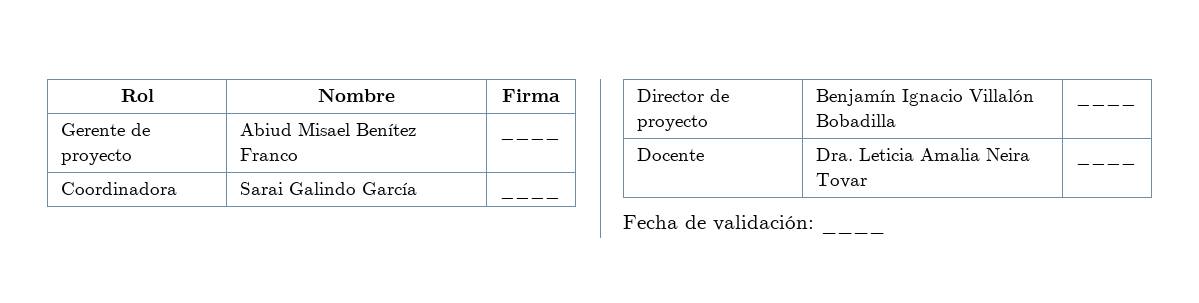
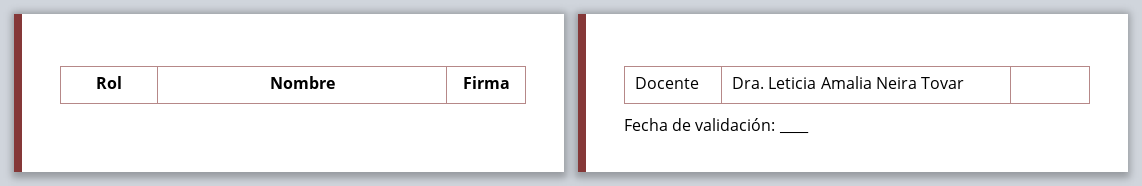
[60,123,150,136] [60,149,132,165] [239,122,416,136] [239,148,298,161] [499,136,560,140] [60,182,177,195] [239,182,417,195] [499,195,560,199] [636,89,729,102] [636,115,708,131] [815,89,1034,106] [815,114,896,127] [1075,102,1136,106] // Gerente de proyecto | Abiud Misael Benítez Franco | ____ // Coordinadora | Sarai Galindo García | ____ // Director de proyecto | Benjamín Ignacio Villalón Bobadilla | ____ -> (510, 82) none
[1075,161,1136,165] ____ -> (965, 83) none

